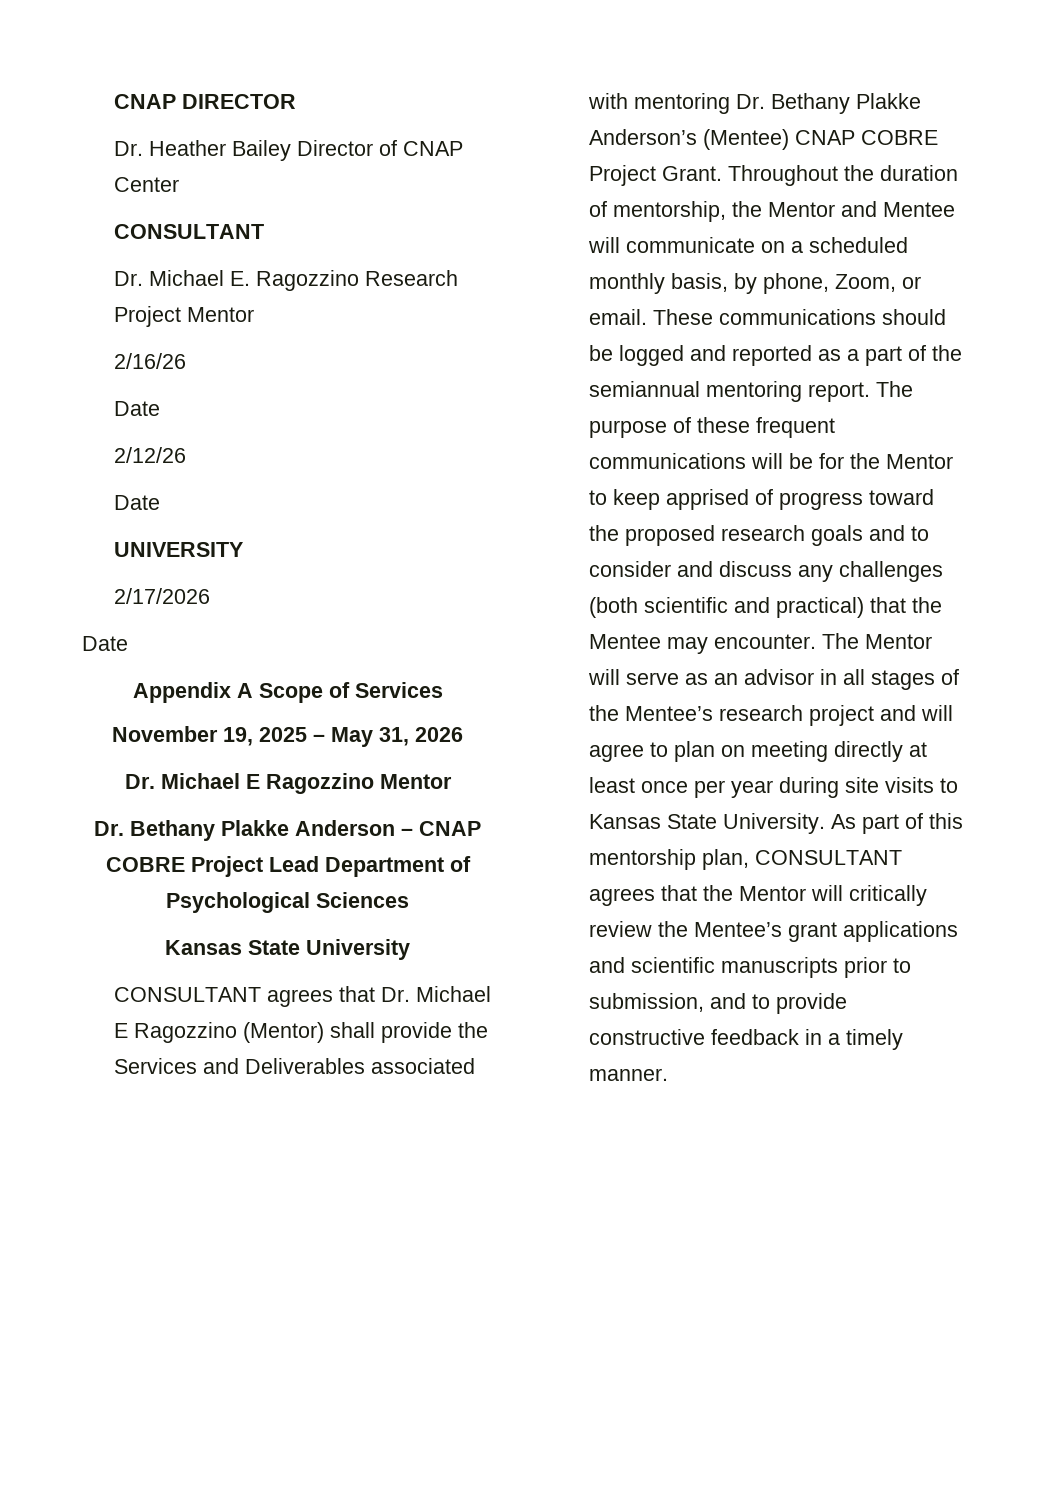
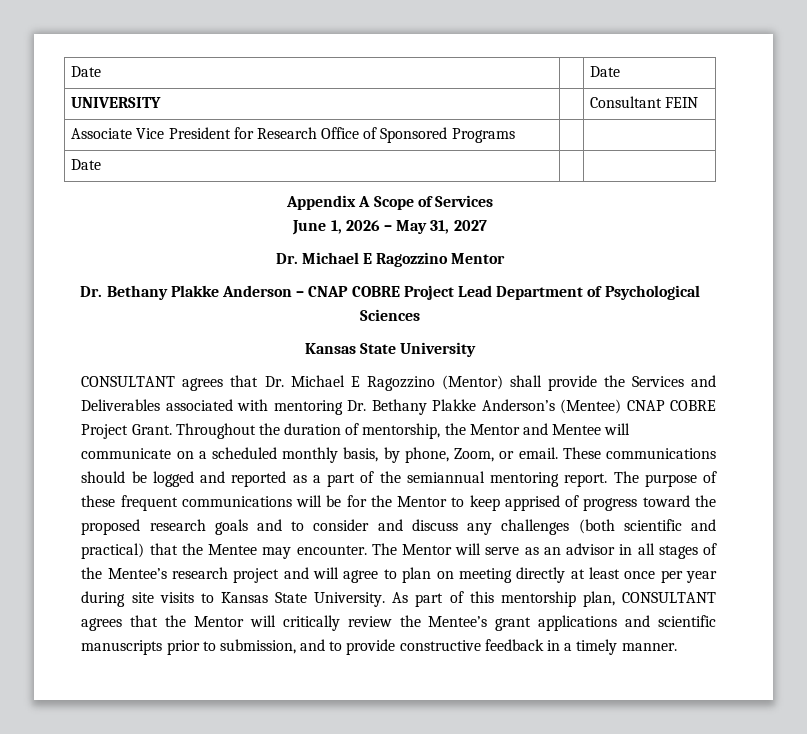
[113,94,296,109] [113,140,463,161] [113,177,179,192] [113,224,264,239] [113,270,458,291] [113,306,254,327] [113,353,186,369] [113,401,160,416] [113,447,186,463] [113,495,160,510] [113,542,243,557] [113,588,210,604] [82,636,128,651] CNAP DIRECTOR // Dr. Heather Bailey Director of CNAP Center // CONSULTANT // Dr. Michael E. Ragozzino Research Project Mentor // 2/16/26 // Date // 2/12/26 // Date // UNIVERSITY // 2/17/2026 // Date -> [71,66,102,77] [590,66,621,77] [71,97,162,108] [590,96,699,108] [71,127,515,143] [71,159,102,170] Date | | Date // UNIVERSITY | | Consultant FEIN // Associate Vice President for Research Office of Sponsored Programs | | // Date | |
[112,726,307,746] November 19, 2025 -> [292,220,380,235] June 1, 2026
[415,727,463,742] 2026 -> [453,220,487,231] 2027

